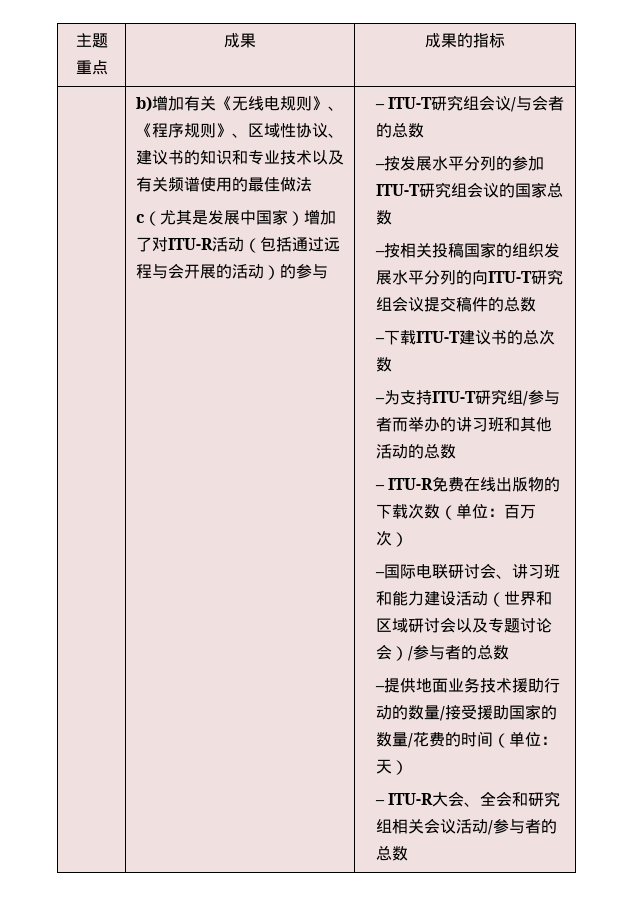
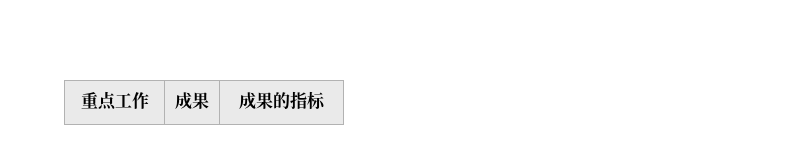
[75,33,108,48] 主题 -> (80, 100) none
(108, 67) none -> [114,92,149,109] 工作
[135,95,344,112] [135,123,344,138] [135,150,344,165] [135,177,312,192] [135,209,336,226] [135,236,340,253] [135,263,328,280] [374,95,565,112] [375,123,424,138] [374,156,544,171] [375,182,563,198] [375,210,392,225] [374,242,560,258] [375,269,563,285] [375,296,536,312] [374,329,555,345] [375,357,392,372] [374,389,560,406] [375,417,552,432] [375,444,456,459] [374,477,561,492] [375,503,536,520] [375,530,408,547] [374,563,560,579] [375,591,552,607] [375,617,552,633] [375,644,509,661] [374,677,560,693] [375,704,557,721] [375,731,557,748] [375,759,408,775] [374,791,561,807] [375,818,557,835] [375,846,408,861] // | b)增加有关《无线电规则》、《程序规则》、区域性协议、建议书的知识和专业技术以及有关频谱使用的最佳做法 // c（尤其是发展中国家）增加了对ITU-R活动（包括通过远程与会开展的活动）的参与 | – ITU-T研究组会议/与会者的总数 // –按发展水平分列的参加ITU-T研究组会议的国家总数 // –按相关投稿国家的组织发展水平分列的向ITU-T研究组会议提交稿件的总数 // –下载ITU-T建议书的总次数 // –为支持ITU-T研究组/参与者而举办的讲习班和其他活动的总数 // – ITU-R免费在线出版物的下载次数（单位：百万次） // –国际电联研讨会、讲习班和能力建设活动（世界和区域研讨会以及专题讨论会）/参与者的总数 // –提供地面业务技术援助行动的数量/接受援助国家的数量/花费的时间（单位：天） // – ITU-R大会、全会和研究组相关会议活动/参与者的总数 -> (326, 100) none

